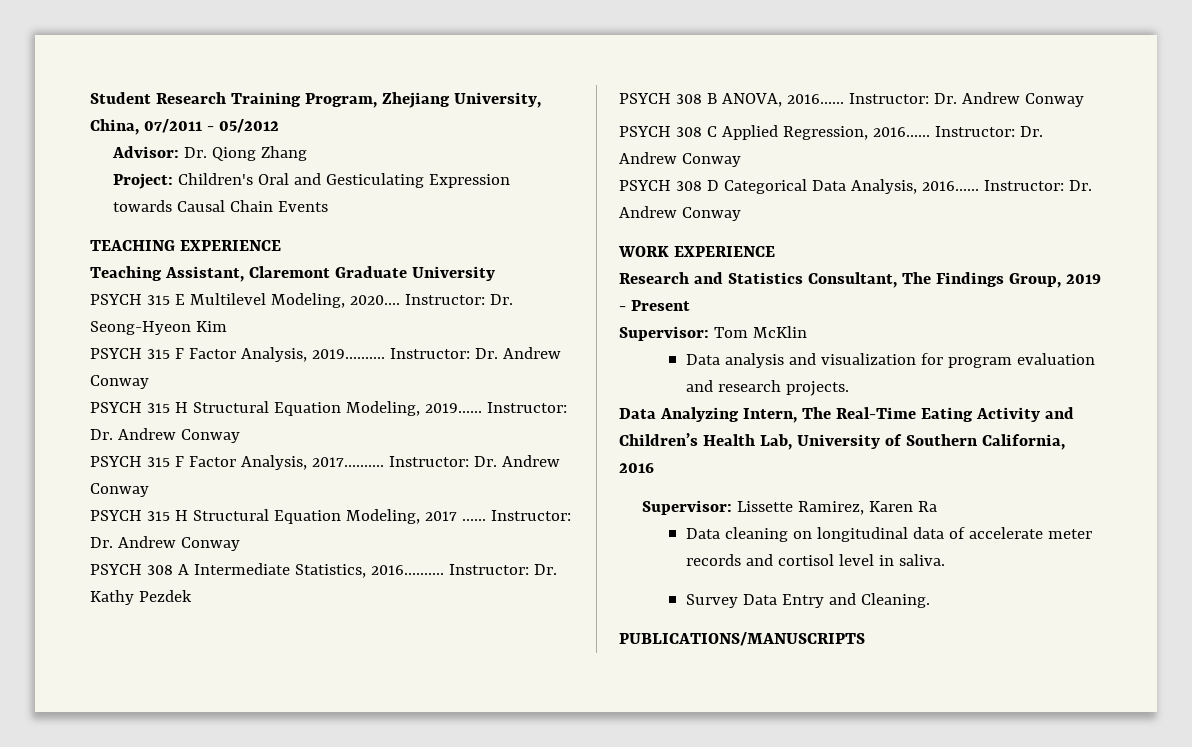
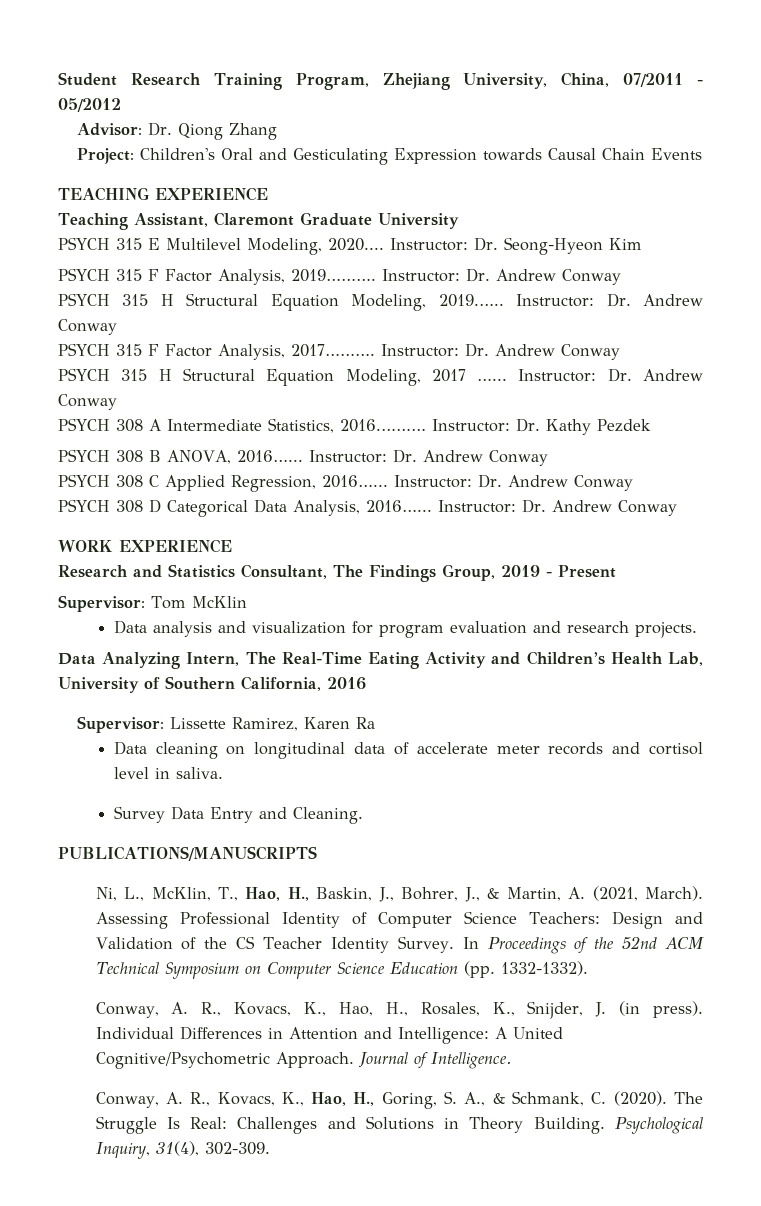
(865, 639) none -> [95,886,704,902] [95,911,704,929] [95,936,704,954] [95,961,588,979] [95,1001,704,1019] [95,1026,563,1044] [95,1052,512,1069] [95,1091,704,1109] [95,1116,704,1134] [95,1141,270,1159] // Ni, L., McKlin, T., Hao, H., Baskin, J., Bohrer, J., & Martin, A. (2021, March). Assessing Professional Identity of Computer Science Teachers: Design and Validation of the CS Teacher Identity Survey. In Proceedings of the 52nd ACM Technical Symposium on Computer Science Education (pp. 1332-1332). // Conway, A. R., Kovacs, K., Hao, H., Rosales, K., Snijder, J. (in press). Individual Differences in Attention and Intelligence: A United Cognitive/Psychometric Approach. Journal of Intelligence. // Conway, A. R., Kovacs, K., Hao, H., Goring, S. A., & Schmank, C. (2020). The Struggle Is Real: Challenges and Solutions in Theory Building. Psychological Inquiry, 31(4), 302-309.

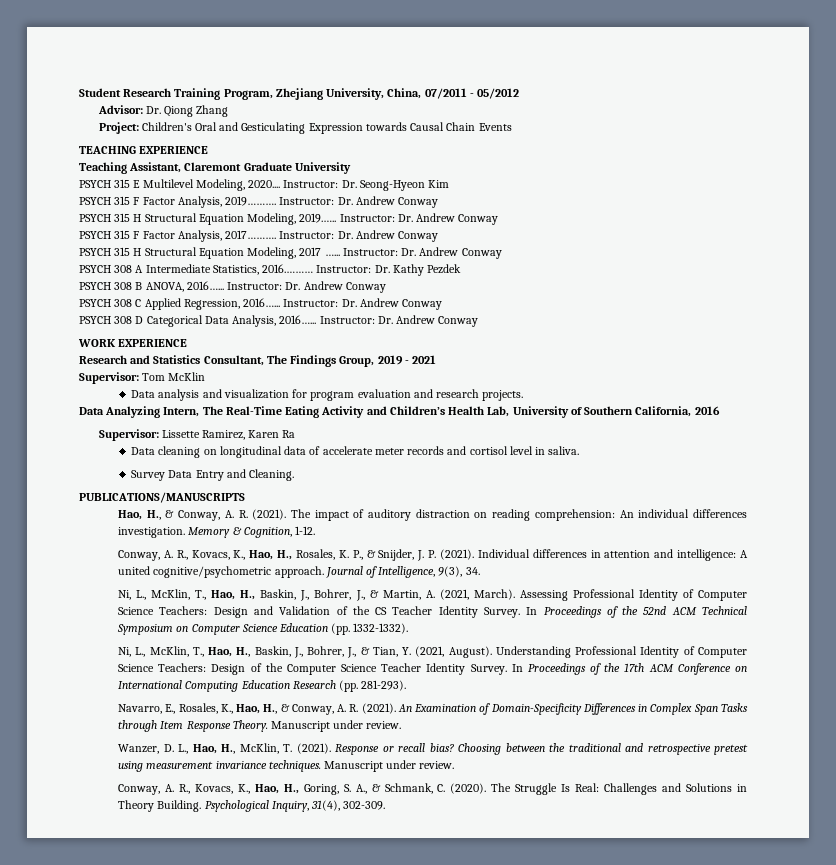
[558,565,616,578] Present -> [412,355,437,364] 2021
(317, 853) none -> [118,509,747,521] [118,526,315,538] [118,549,748,561] [118,566,480,578] // Hao, H., & Conway, A. R. (2021). The impact of auditory distraction on reading comprehension: An individual differences investigation. Memory & Cognition, 1-12. // Conway, A. R., Kovacs, K., Hao, H., Rosales, K. P., & Snijder, J. P. (2021). Individual differences in attention and intelligence: A united cognitive/psychometric approach. Journal of Intelligence, 9(3), 34.
[95,1001,704,1019] [95,1026,563,1044] [95,1052,512,1069] Conway, A. R., Kovacs, K., Hao, H., Rosales, K., Snijder, J. (in press). Individual Differences in Attention and Intelligence: A United Cognitive/Psychometric Approach. Journal of Intelligence. -> [118,646,747,658] [118,663,747,675] [118,680,407,692] [118,703,748,715] [118,720,402,732] [118,743,748,755] [118,760,455,772] Ni, L., McKlin, T., Hao, H., Baskin, J., Bohrer, J., & Tian, Y. (2021, August). Understanding Professional Identity of Computer Science Teachers: Design of the Computer Science Teacher Identity Survey. In Proceedings of the 17th ACM Conference on International Computing Education Research (pp. 281-293). // Navarro, E., Rosales, K., Hao, H., & Conway, A. R. (2021). An Examination of Domain-Specificity Differences in Complex Span Tasks through Item Response Theory. Manuscript under review. // Wanzer, D. L., Hao, H., McKlin, T. (2021). Response or recall bias? Choosing between the traditional and retrospective pretest using measurement invariance techniques. Manuscript under review.

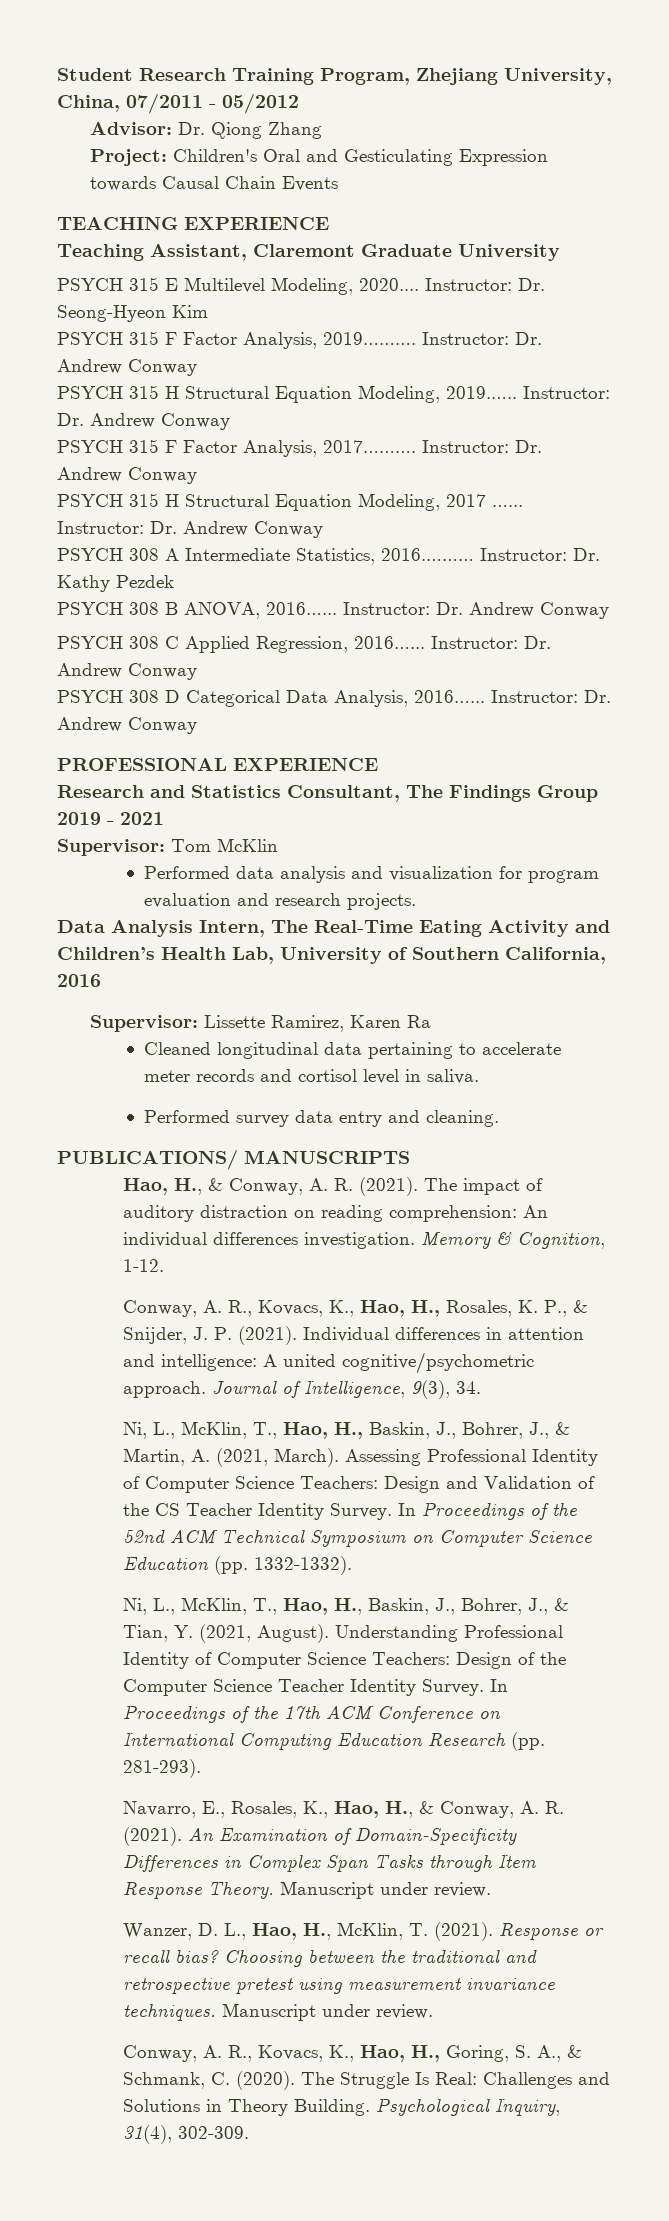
[78,339,116,347] WORK -> [57,758,227,771] PROFESSIONAL
[339,356,375,367] Group, -> [537,785,598,802] Group
[131,390,156,398] Data -> [143,866,274,879] Performed data
[105,406,161,418] Analyzing -> [111,920,193,937] Analysis
[131,446,321,458] Data cleaning on longitudinal data of -> [143,1042,476,1059] Cleaned longitudinal data pertaining to
[131,469,295,481] [79,492,245,503] Survey Data Entry and Cleaning. // PUBLICATIONS/MANUSCRIPTS -> [143,1110,499,1127] [57,1149,410,1170] Performed survey data entry and cleaning. // PUBLICATIONS/ MANUSCRIPTS

